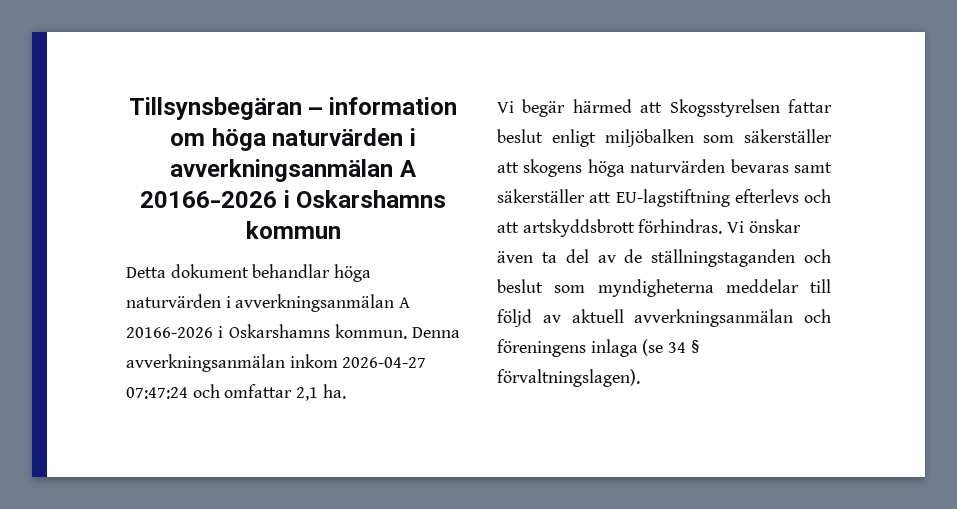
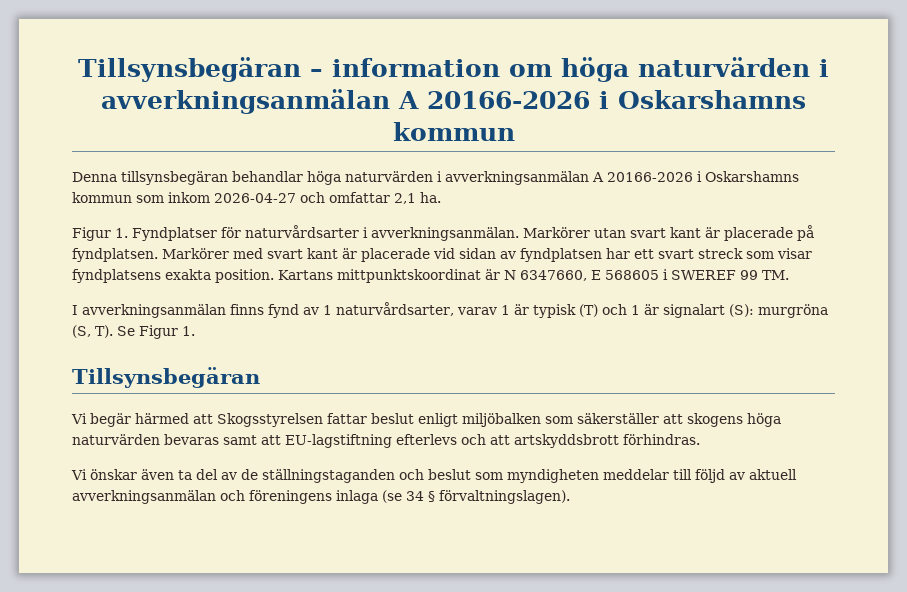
[126,264,249,278] Detta dokument -> [72,171,228,185] Denna tillsynsbegäran
[334,324,460,339] [126,354,285,372] kommun. Denna avverkningsanmälan -> [72,192,164,203] kommun som
[126,387,188,399] 07:47:24 -> (296, 198) none
(346, 391) none -> [72,225,814,241] [72,248,812,262] [72,269,789,283] [72,302,828,318] [72,325,195,339] [72,367,260,388] // Figur 1. Fyndplatser för naturvårdsarter i avverkningsanmälan. Markörer utan svart kant är placerade på fyndplatsen. Markörer med svart kant är placerade vid sidan av fyndplatsen har ett svart streck som visar fyndplatsens exakta position. Kartans mittpunktskoordinat är N 6347660, E 568605 i SWEREF 99 TM. // I avverkningsanmälan finns fynd av 1 naturvårdsarter, varav 1 är typisk (T) och 1 är signalart (S): murgröna (S, T). Se Figur 1. // Tillsynsbegäran
[497,189,585,203] säkerställer -> (257, 440) none
(723, 226) none -> (700, 439) //
[597,279,714,297] myndigheterna -> [507,469,599,483] myndigheten

